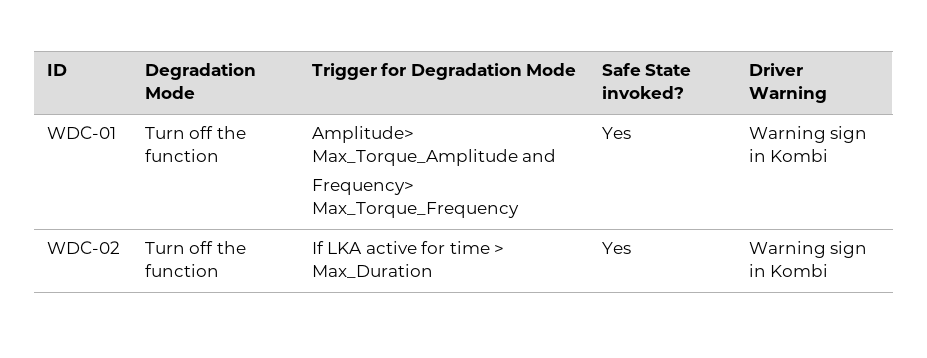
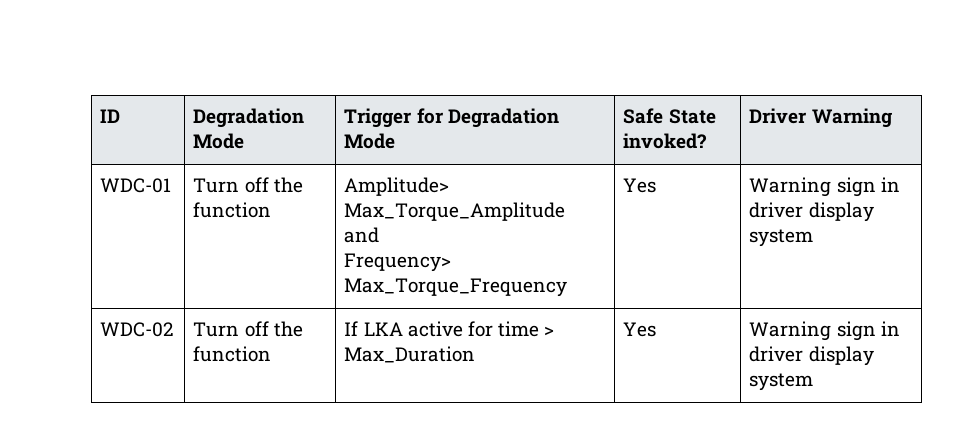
[770,149,829,162] Kombi -> [749,202,874,222] [749,229,814,247] driver display system
[770,264,829,277] Kombi -> [749,346,874,366] [749,373,814,391] driver display system

